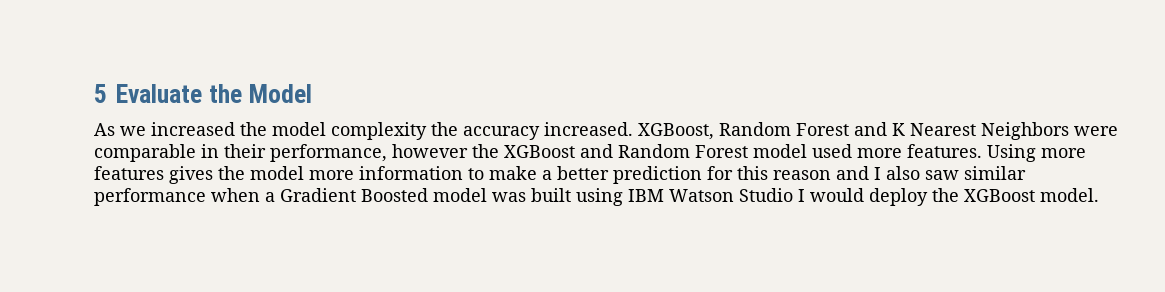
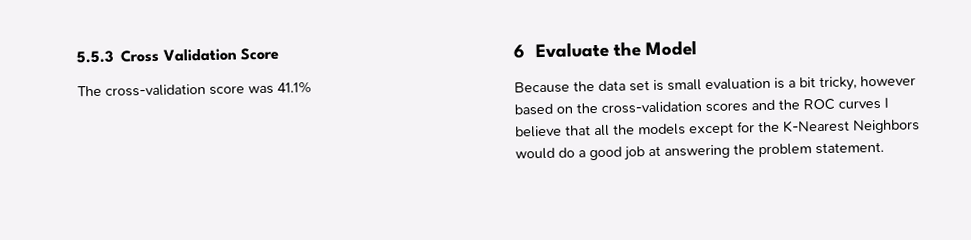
[94,84,312,103] [94,122,1118,140] [94,144,1086,162] [94,166,1026,184] [94,188,1099,206] 5 Evaluate the Model // As we increased the model complexity the accuracy increased. XGBoost, Random Forest and K Nearest Neighbors were comparable in their performance, however the XGBoost and Random Forest model used more features. Using more features gives the model more information to make a better prediction for this reason and I also saw similar performance when a Gradient Boosted model was built using IBM Watson Studio I would deploy the XGBoost model. -> [76,47,279,64] [77,81,312,97] [513,40,697,59] [514,75,916,94] [514,97,889,116] [515,119,920,138] [515,141,884,161] 5.5.3 Cross Validation Score // The cross-validation score was 41.1% // 6 Evaluate the Model // Because the data set is small evaluation is a bit tricky, however based on the cross-validation scores and the ROC curves I believe that all the models except for the K-Nearest Neighbors would do a good job at answering the problem statement.

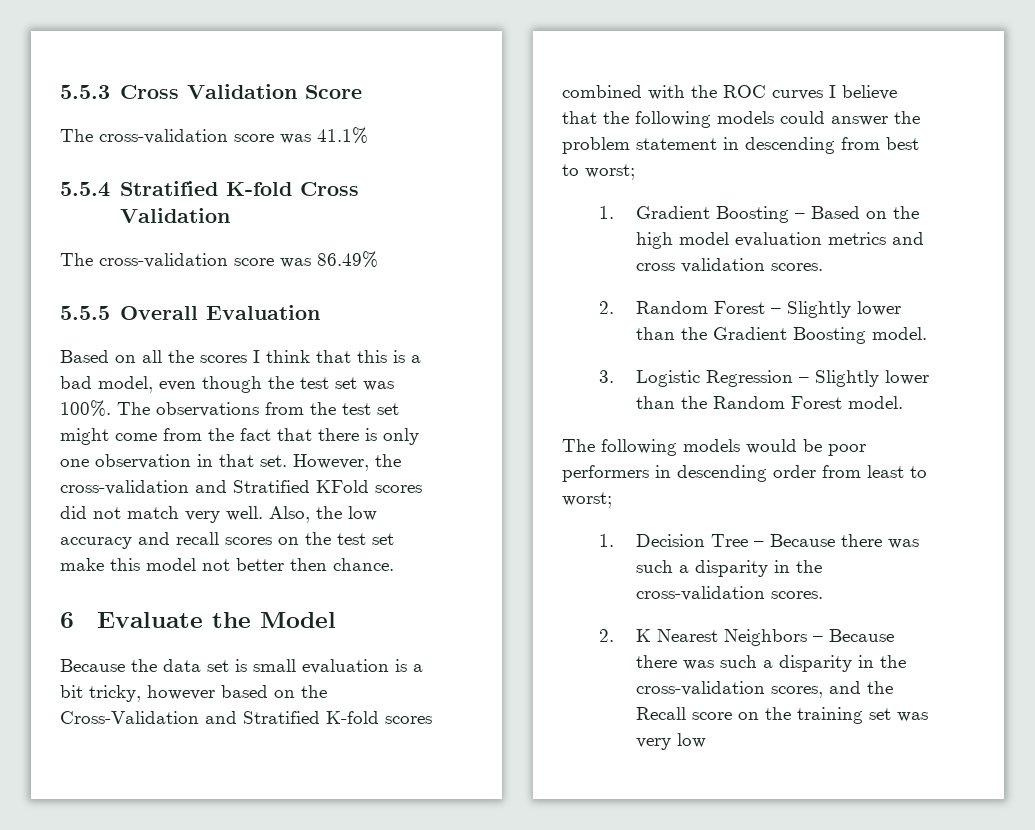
(312, 87) none -> [60,181,359,197] [119,208,230,223] [60,251,378,268] [60,305,320,320] [60,350,421,363] [60,376,394,393] [60,400,399,417] [60,428,419,445] [60,454,401,471] [60,480,422,495] [60,506,377,523] [60,532,394,549] [60,558,394,571] // 5.5.4 Stratified K-fold Cross Validation // The cross-validation score was 86.49% // 5.5.5 Overall Evaluation // Based on all the scores I think that this is a bad model, even though the test set was 100%. The observations from the test set might come from the fact that there is only one observation in that set. However, the cross-validation and Stratified KFold scores did not match very well. Also, the low accuracy and recall scores on the test set make this model not better then chance.
[601,99,775,114] cross-validation scores and -> [60,711,432,724] [562,85,685,100] Cross-Validation and Stratified K-fold scores combined with
[594,119,920,137] [515,141,884,161] all the models except for the K-Nearest Neighbors would do a good job at answering the problem statement. -> [603,111,920,128] [562,137,919,154] [562,164,635,180] [599,206,920,223] [636,232,925,249] [636,258,824,273] [599,301,902,318] [636,327,928,344] [599,370,930,387] [636,396,904,409] [562,439,866,456] [562,465,927,482] [562,492,612,508] [599,534,920,549] [636,560,823,577] [636,586,824,601] [599,629,895,646] [636,655,907,672] [636,681,894,698] [636,707,929,724] [636,733,707,750] the following models could answer the problem statement in descending from best to worst; // 1. Gradient Boosting – Based on the high model evaluation metrics and cross validation scores. // 2. Random Forest – Slightly lower than the Gradient Boosting model. // 3. Logistic Regression – Slightly lower than the Random Forest model. // The following models would be poor performers in descending order from least to worst; // 1. Decision Tree – Because there was such a disparity in the cross-validation scores. // 2. K Nearest Neighbors – Because there was such a disparity in the cross-validation scores, and the Recall score on the training set was very low

